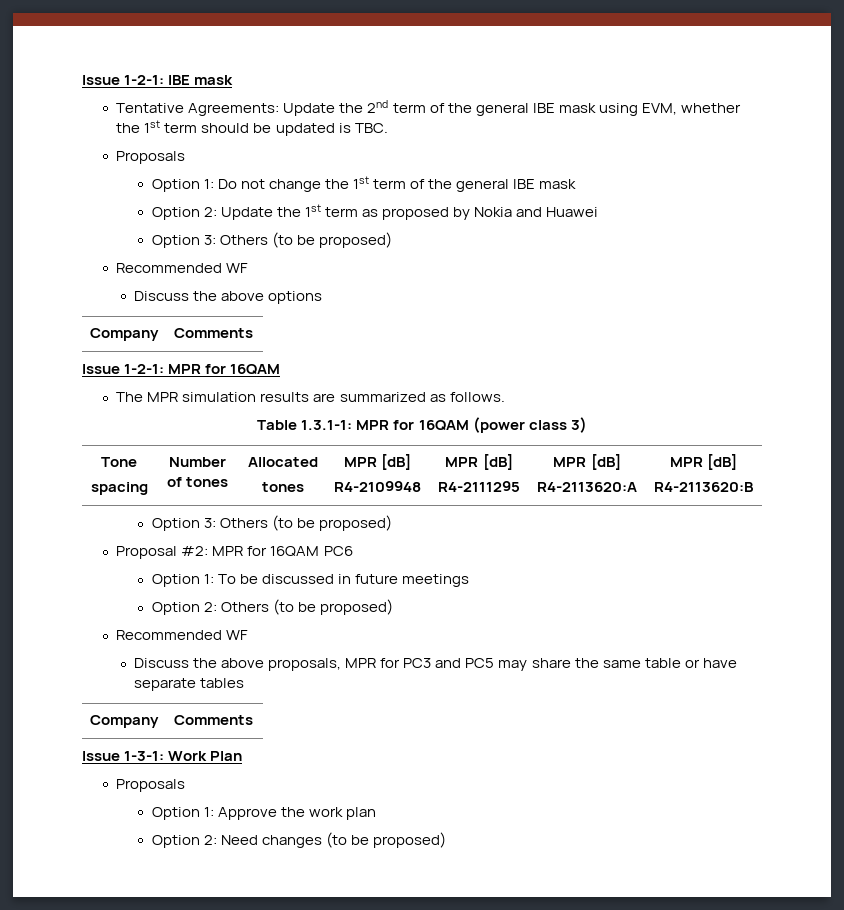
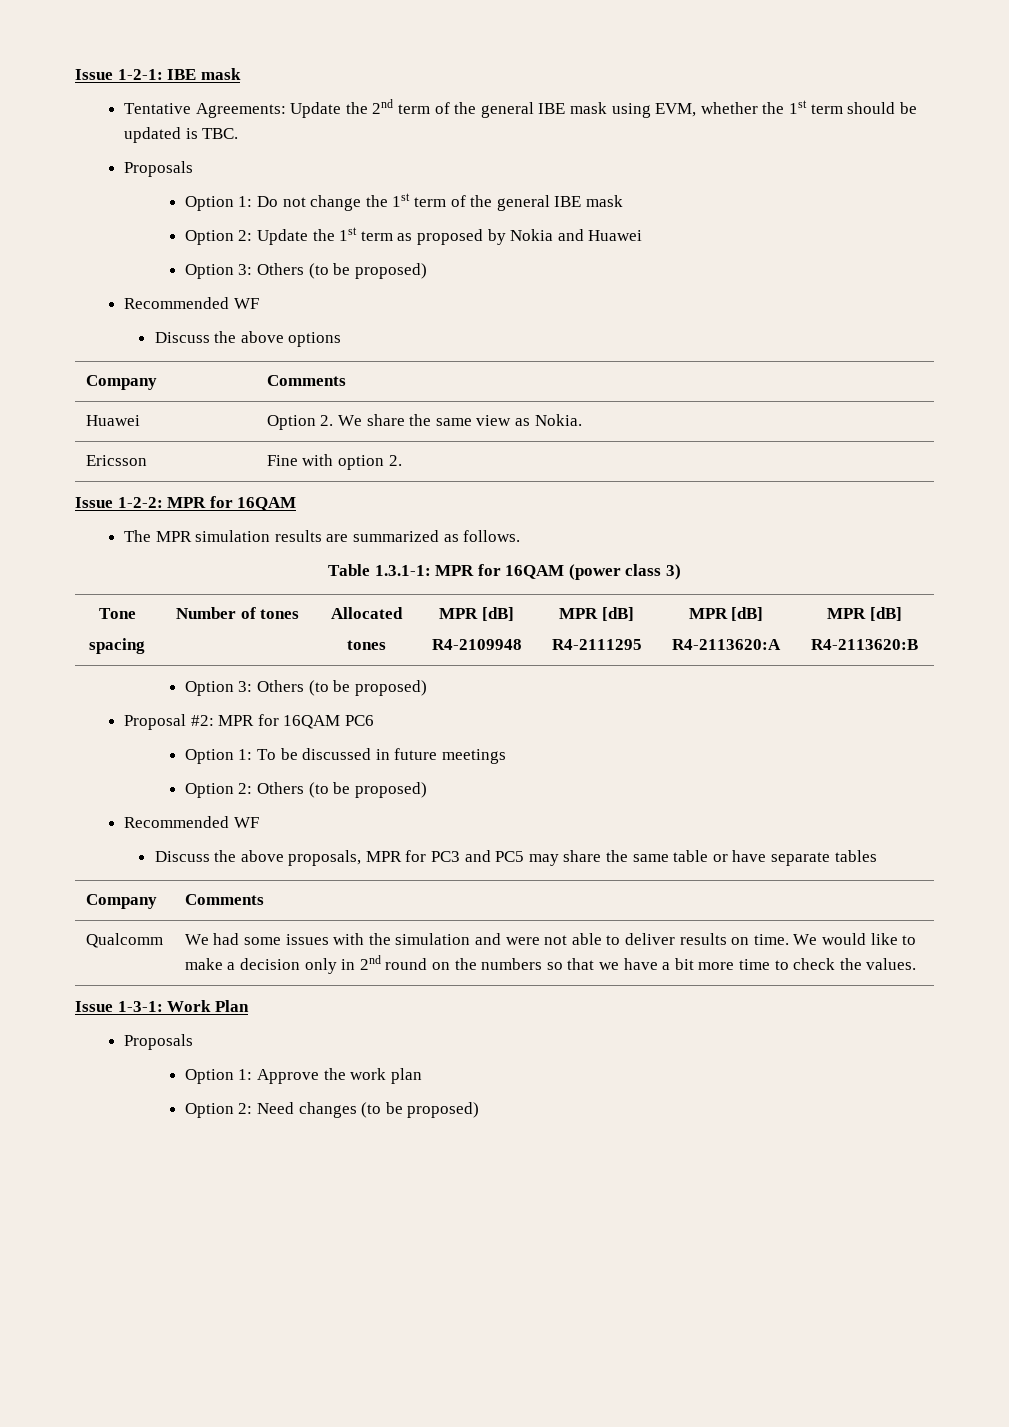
[82,364,165,374] // Issue 1-2-1: -> [85,415,140,426] [266,414,582,430] [85,455,147,466] [266,454,402,470] [75,497,163,508] // Huawei | Option 2. We share the same view as Nokia. // Ericsson | Fine with option 2. // Issue 1-2-2:
(253, 720) none -> [85,933,163,948] [184,933,917,945] [184,955,917,974] // Qualcomm | We had some issues with the simulation and were not able to deliver results on time. We would like to make a decision only in 2nd round on the numbers so that we have a bit more time to check the values.

